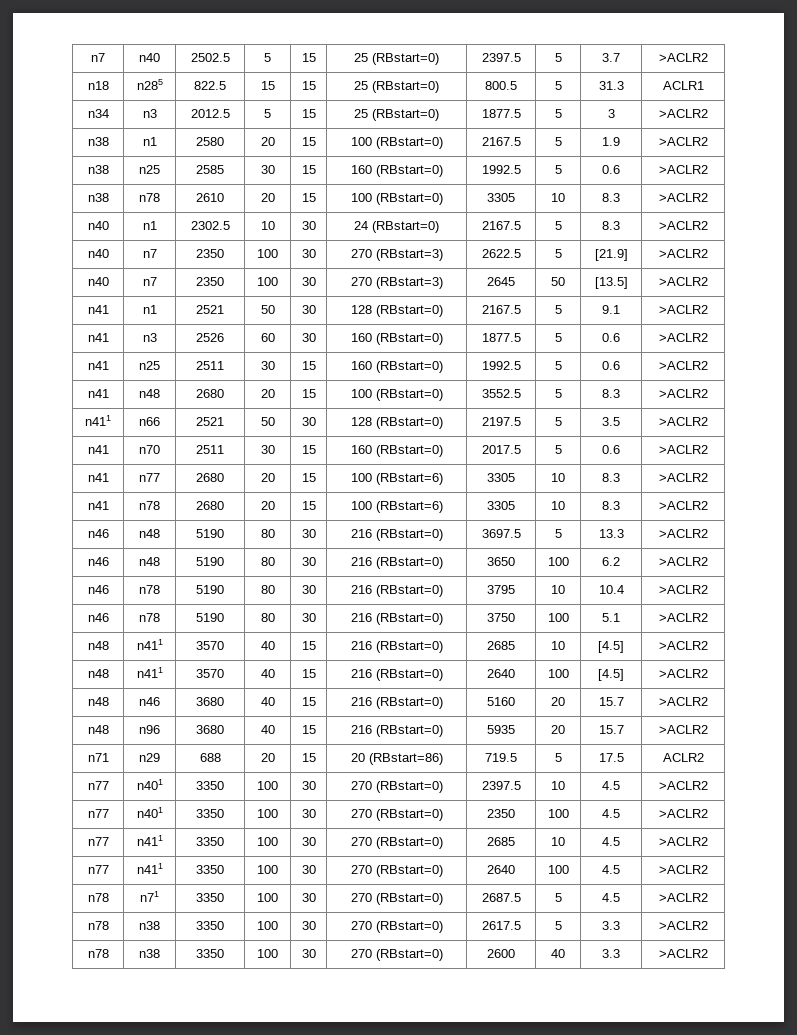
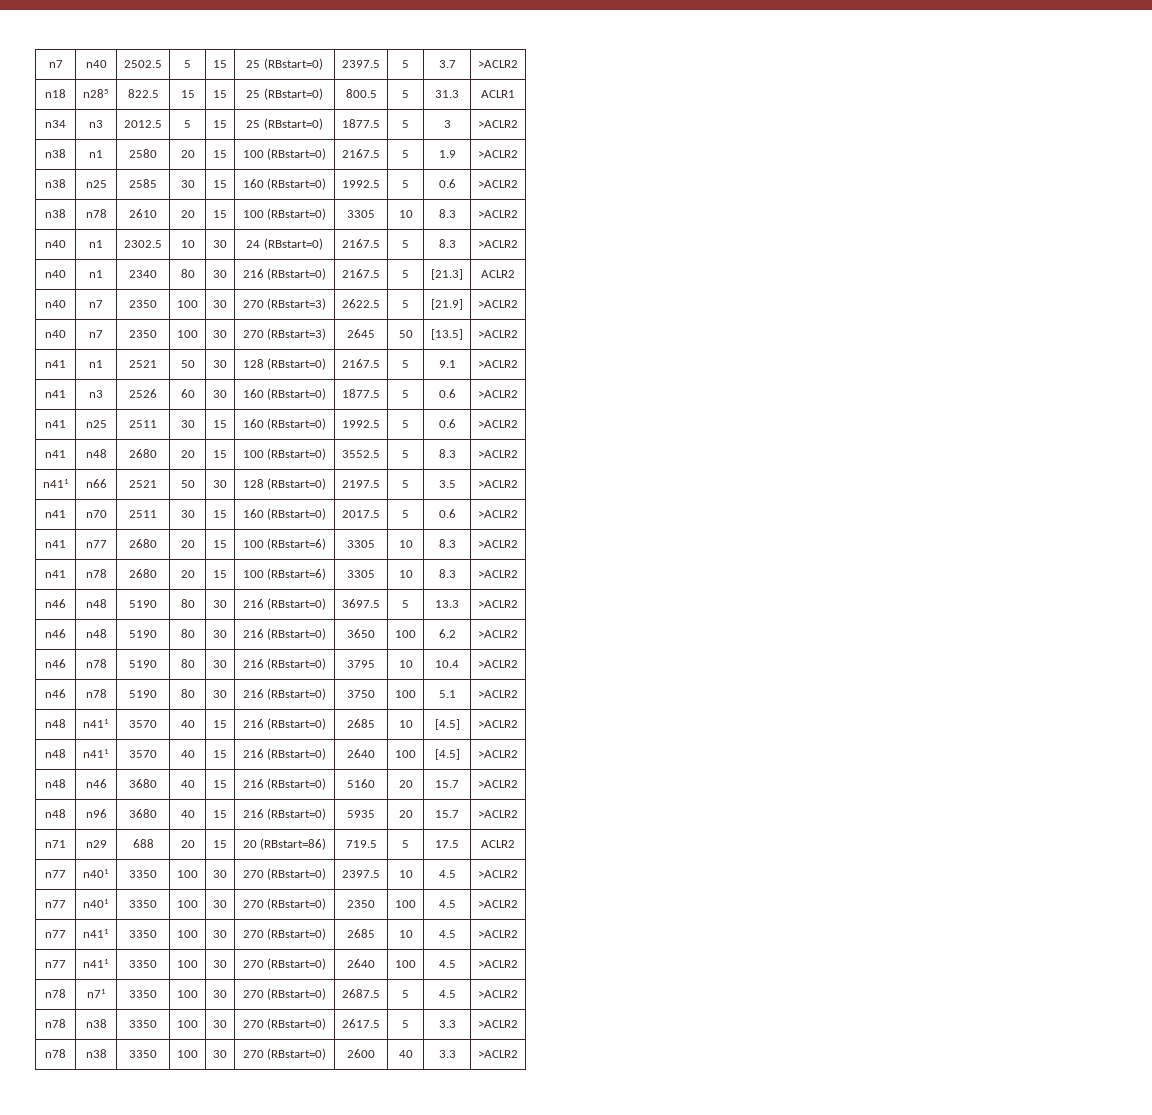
(708, 225) none -> [45,270,66,278] [89,270,103,278] [129,270,157,278] [180,269,195,278] [213,270,227,278] [242,268,327,280] [342,269,380,278] [402,270,409,278] [431,269,463,280] [481,270,515,278] // n40 | n1 | 2340 | 80 | 30 | 216 (RBstart=0) | 2167.5 | 5 | [21.3] | ACLR2

